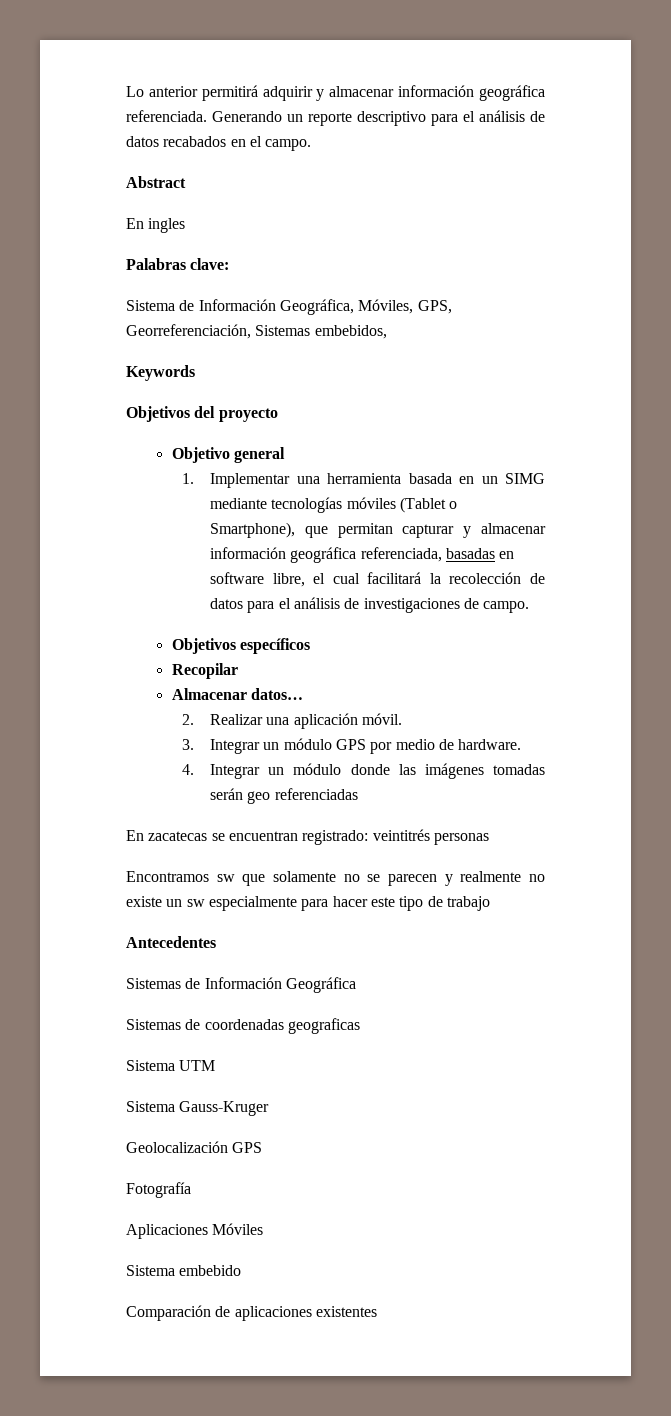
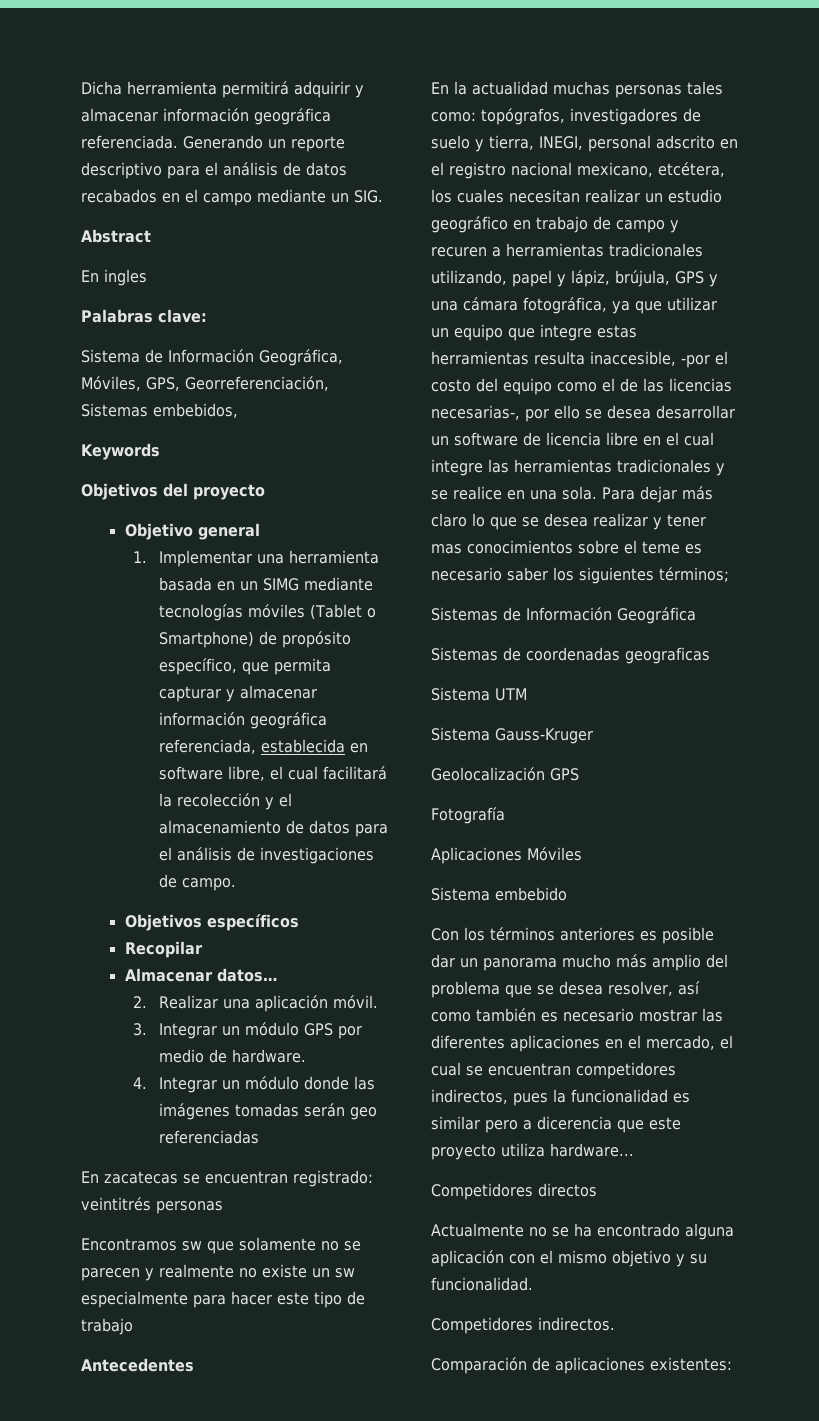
[126,86,198,97] Lo anterior -> [81,81,217,95] Dicha herramienta
[265,139,312,151] campo. -> [203,189,383,206] campo mediante un SIG.
[210,522,393,538] Smartphone), que permitan -> [158,631,351,648] [158,658,331,675] Smartphone) de propósito específico, que permita
[446,548,496,559] basadas -> [260,739,345,753] establecida
(522, 578) none -> [264,793,292,810] [158,820,281,834] y el almacenamiento
(216, 942) none -> [431,81,723,98] [431,108,701,125] [431,135,738,152] [431,162,725,179] [431,189,722,203] [431,216,679,233] [431,243,703,257] [431,270,718,287] [431,297,717,314] [431,324,637,341] [431,351,728,368] [431,378,732,395] [431,405,735,422] [431,432,714,446] [431,459,725,476] [431,486,713,503] [431,513,706,530] [431,540,702,554] [431,567,729,584] // En la actualidad muchas personas tales como: topógrafos, investigadores de suelo y tierra, INEGI, personal adscrito en el registro nacional mexicano, etcétera, los cuales necesitan realizar un estudio geográfico en trabajo de campo y recuren a herramientas tradicionales utilizando, papel y lápiz, brújula, GPS y una cámara fotográfica, ya que utilizar un equipo que integre estas herramientas resulta inaccesible, -por el costo del equipo como el de las licencias necesarias-, por ello se desea desarrollar un software de licencia libre en el cual integre las herramientas tradicionales y se realice en una sola. Para dejar más claro lo que se desea realizar y tener mas conocimientos sobre el teme es necesario saber los siguientes términos;
(242, 1270) none -> [431,927,714,944] [431,954,728,971] [431,981,700,998] [431,1008,723,1022] [431,1035,733,1052] [431,1062,676,1079] [431,1089,690,1106] [431,1116,681,1133] [431,1143,634,1160] [431,1183,597,1200] [431,1223,734,1240] [431,1250,707,1267] [431,1277,533,1291] [431,1317,615,1334] // Con los términos anteriores es posible dar un panorama mucho más amplio del problema que se desea resolver, así como también es necesario mostrar las diferentes aplicaciones en el mercado, el cual se encuentran competidores indirectos, pues la funcionalidad es similar pero a dicerencia que este proyecto utiliza hardware... // Competidores directos // Actualmente no se ha encontrado alguna aplicación con el mismo objetivo y su funcionalidad. // Competidores indirectos.
[315,1306,377,1317] existentes -> [650,1357,732,1371] existentes:

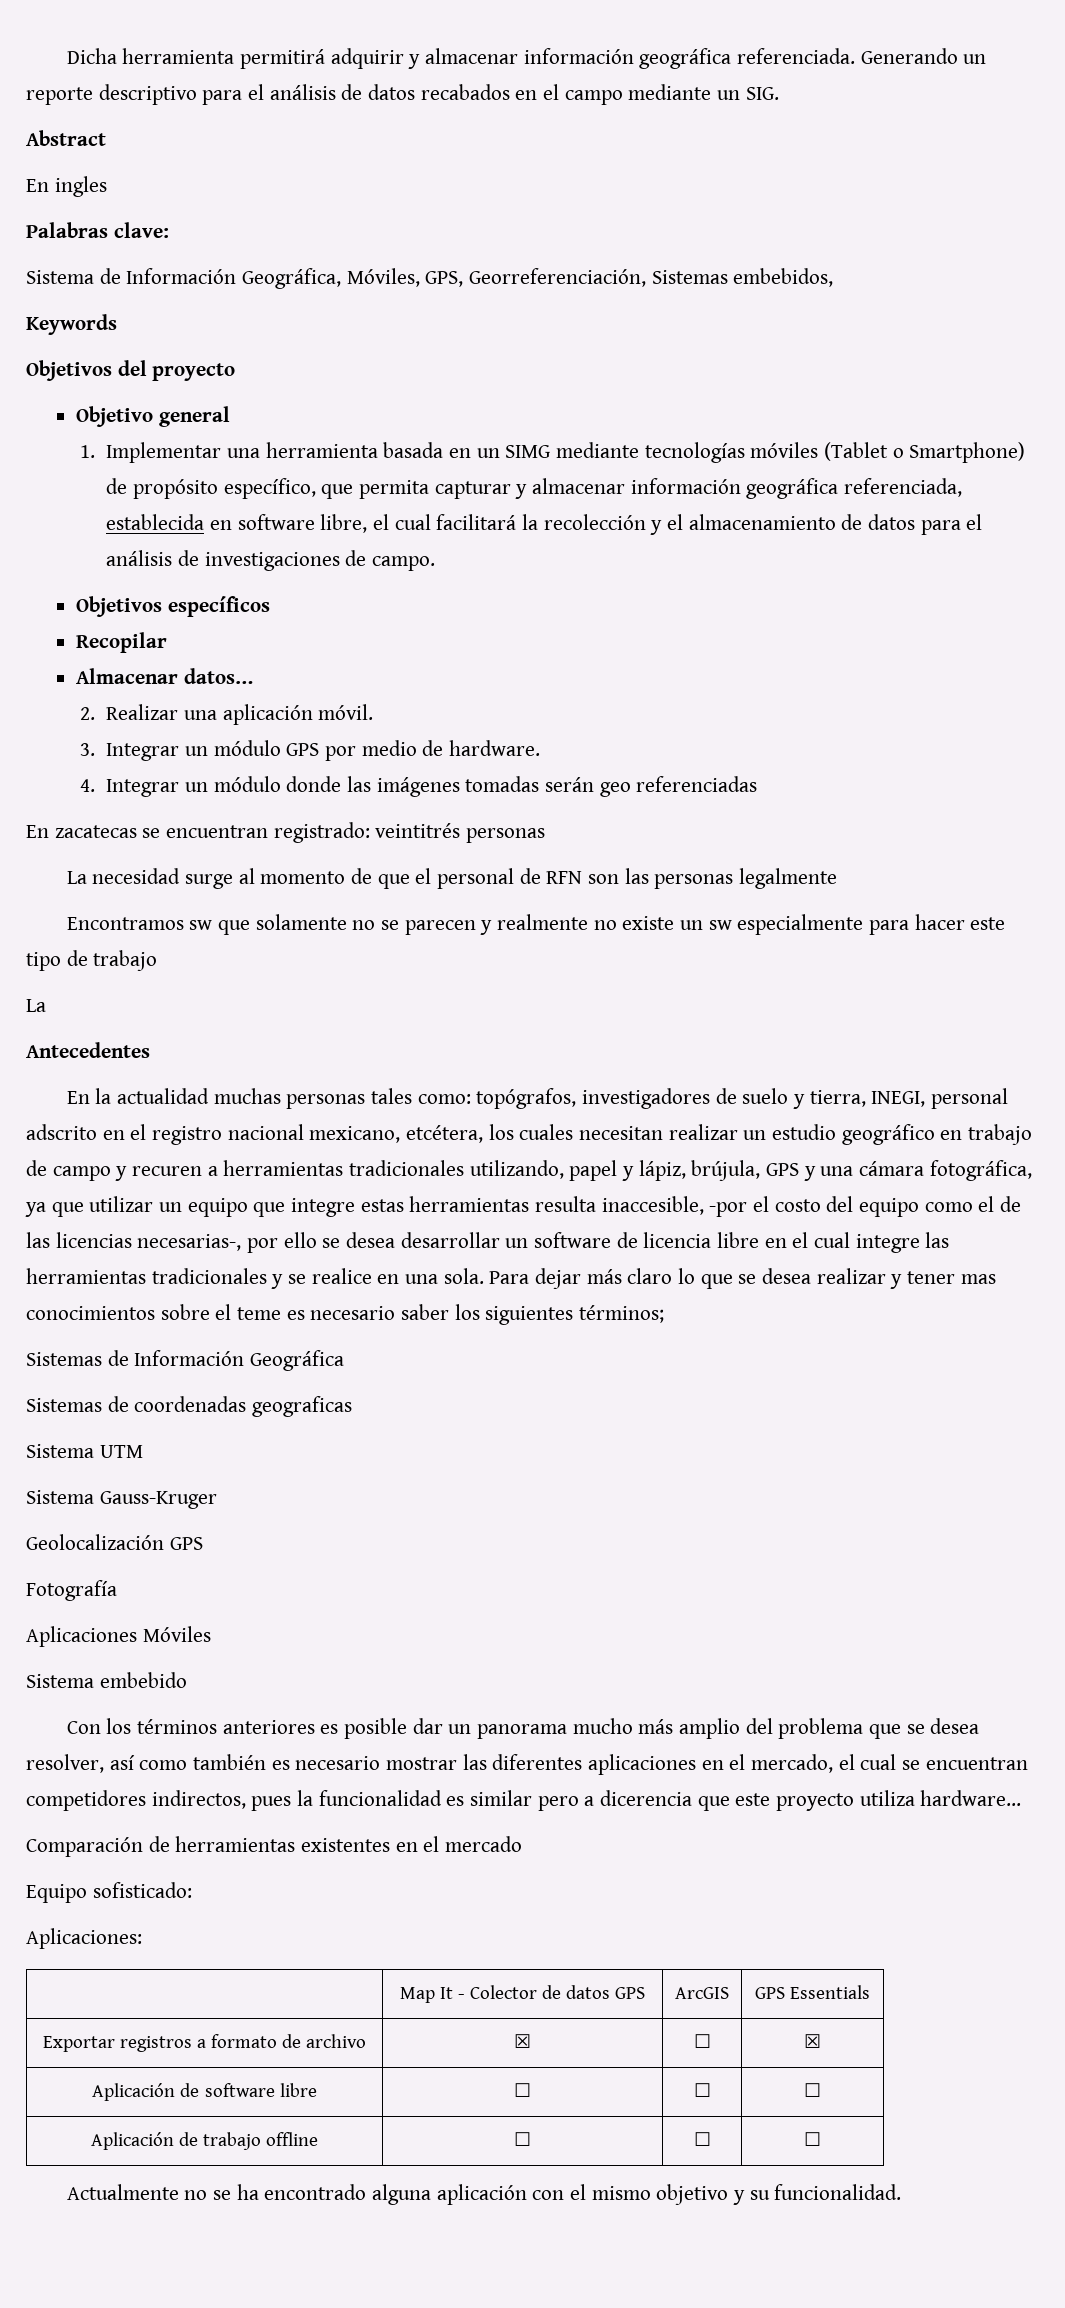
(223, 1207) none -> [66,868,838,889] // La necesidad surge al momento de que el personal de RFN son las personas legalmente
(133, 1326) none -> [26,999,46,1012] // La
[431,1183,597,1200] Competidores directos -> [26,1836,523,1857] [26,1882,192,1903] [26,1928,142,1949] [399,1985,646,2003] [675,1987,729,1999] [754,1985,871,1999] [42,2034,367,2052] [514,2034,531,2048] [693,2034,711,2048] [804,2034,821,2048] [92,2083,317,2101] [514,2083,531,2097] [693,2083,711,2097] [804,2083,821,2097] [90,2132,319,2150] [514,2132,531,2146] [693,2132,711,2146] [804,2132,821,2146] Comparación de herramientas existentes en el mercado // Equipo sofisticado: // Aplicaciones: // | Map It - Colector de datos GPS | ArcGIS | GPS Essentials // Exportar registros a formato de archivo | ☒ | ☐ | ☒ // Aplicación de software libre | ☐ | ☐ | ☐ // Aplicación de trabajo offline | ☐ | ☐ | ☐
[431,1317,615,1334] [431,1357,732,1374] // Competidores indirectos. // Comparación de aplicaciones existentes: -> (902, 2192) none

